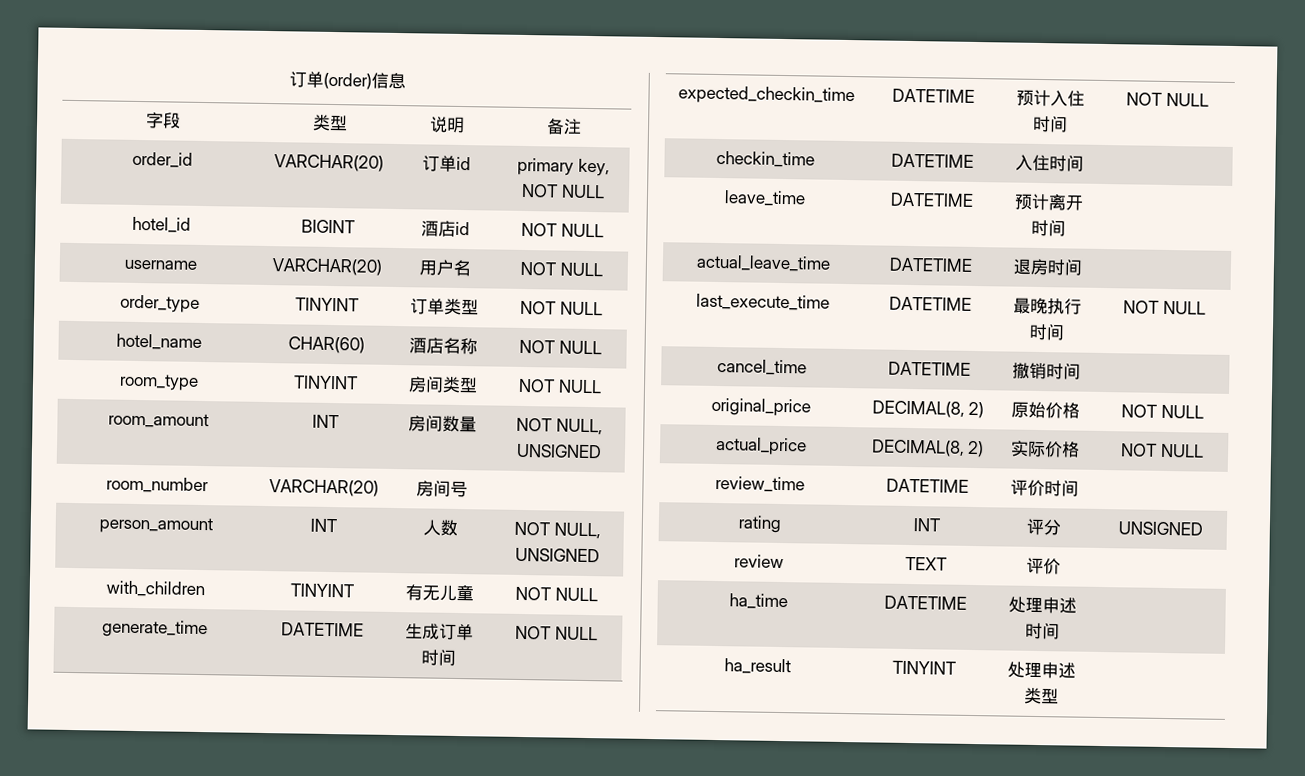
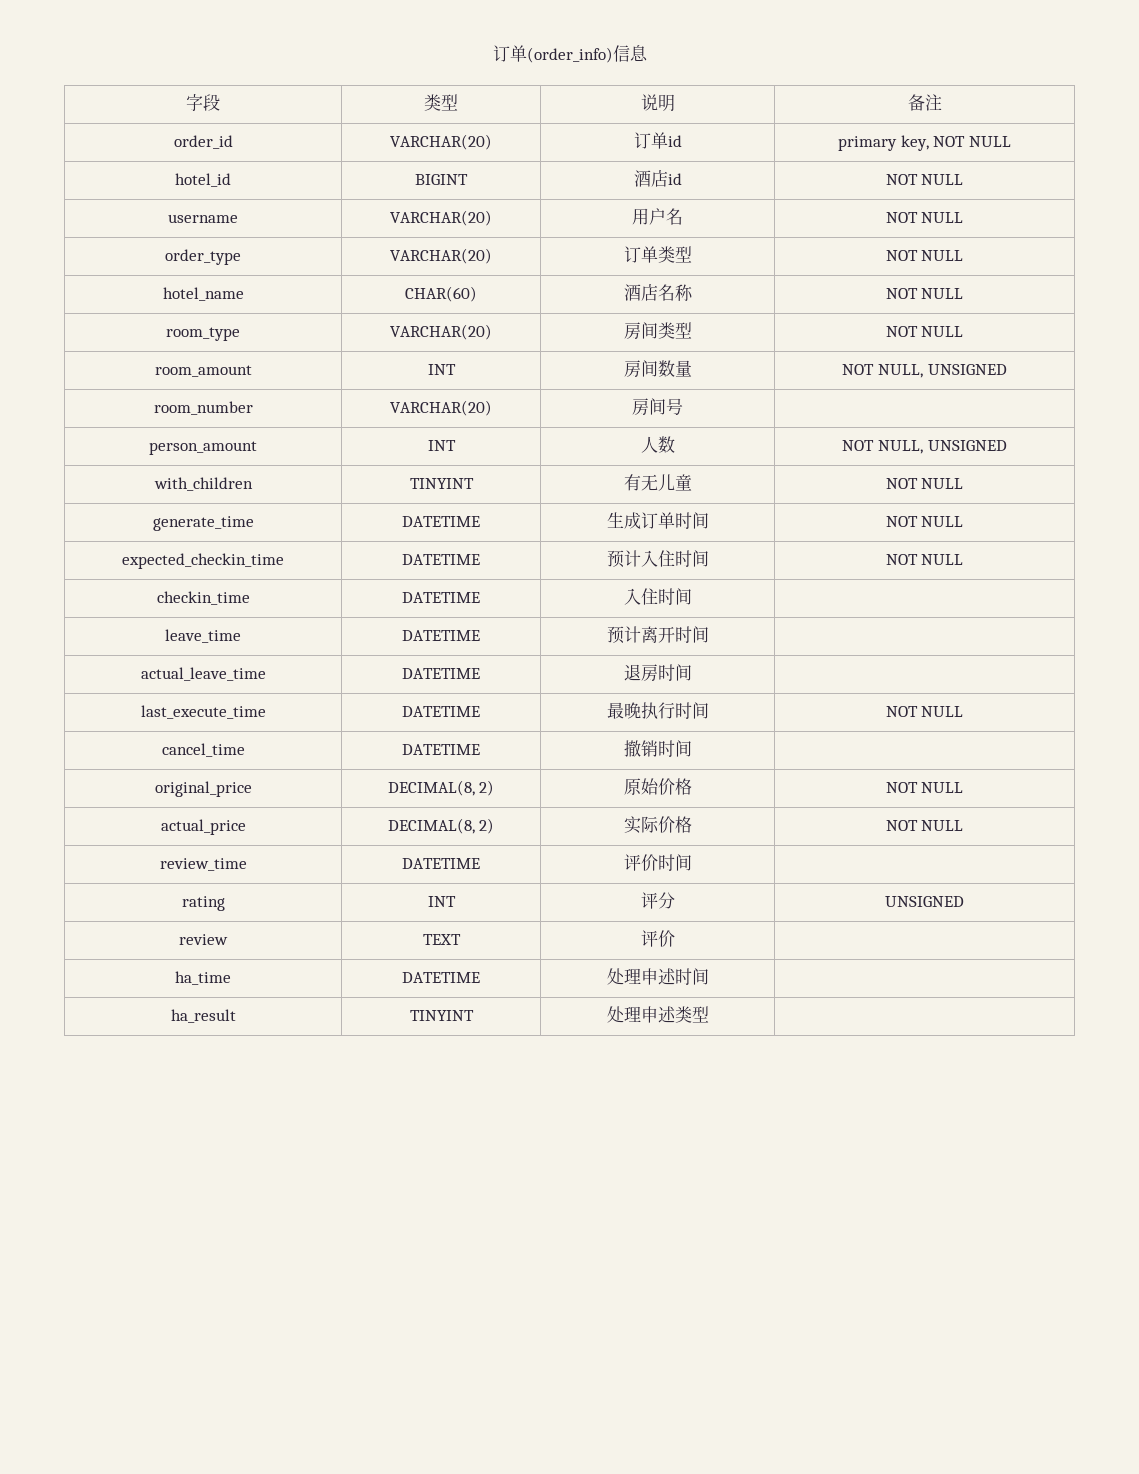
[288,71,372,90] 订单(order) -> [492,45,613,63] 订单(order_info)
[295,297,359,312] TINYINT -> [390,248,492,264] VARCHAR(20)
[293,375,358,390] TINYINT -> [390,324,492,340] VARCHAR(20)

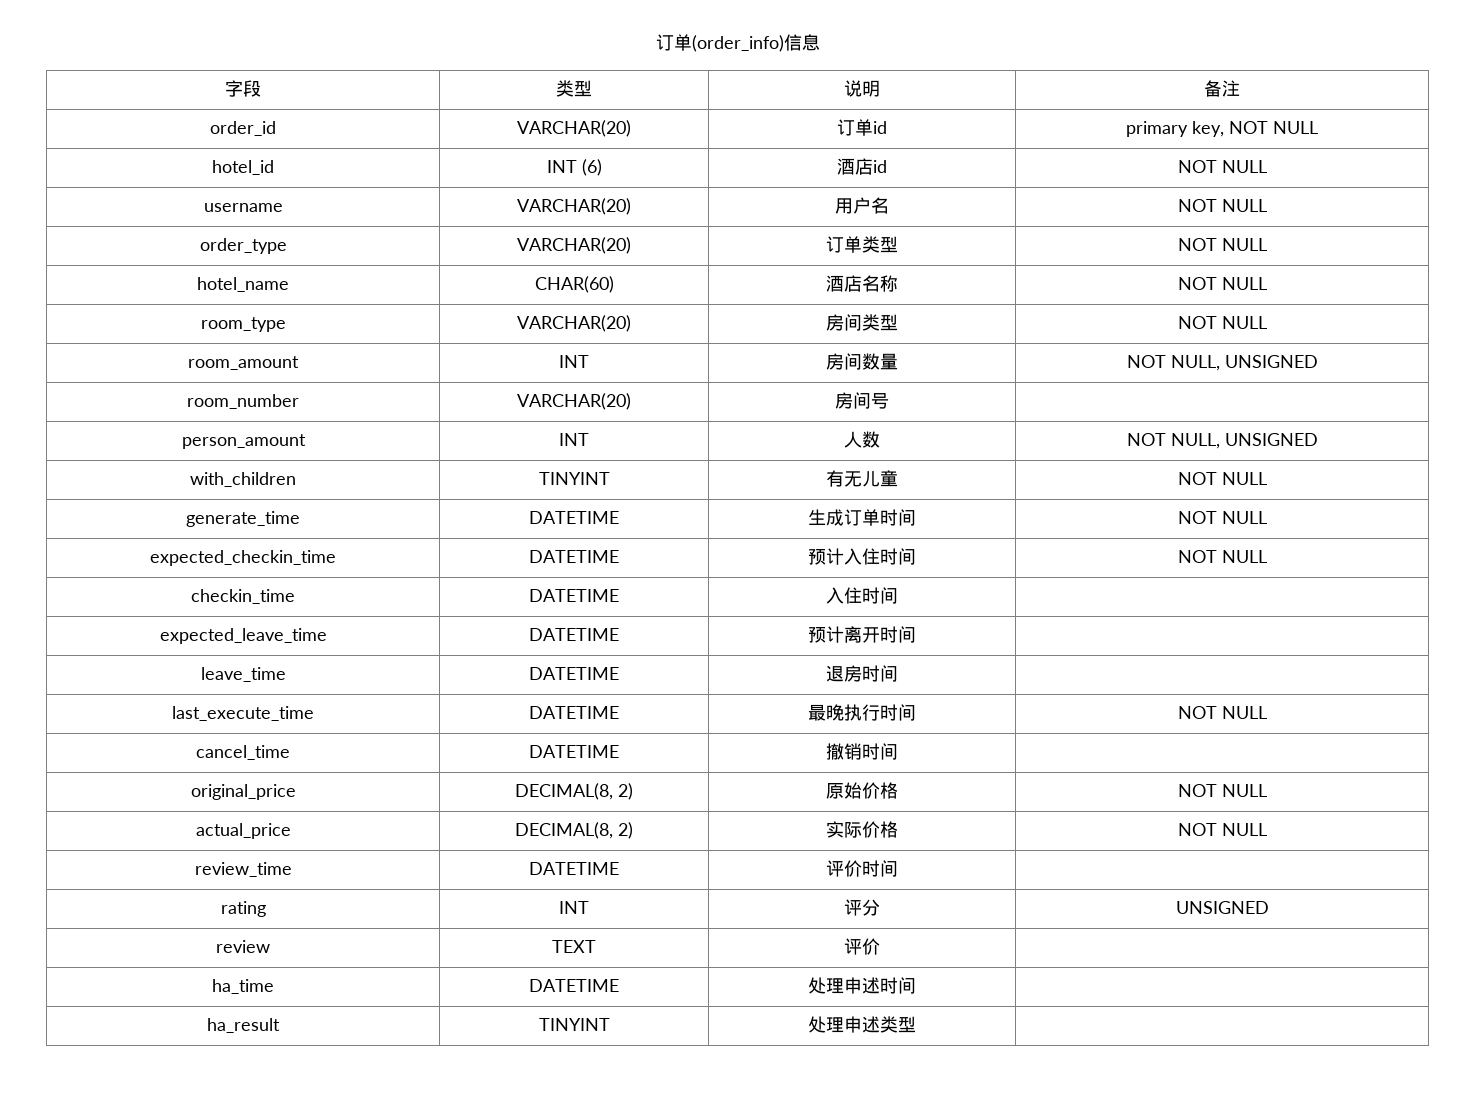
[415,174,468,185] BIGINT -> [546,159,602,176] INT (6)
[165,629,241,643] leave_time -> [159,628,327,644] expected_leave_time
[140,667,266,681] actual_leave_time -> [200,667,286,682] leave_time

